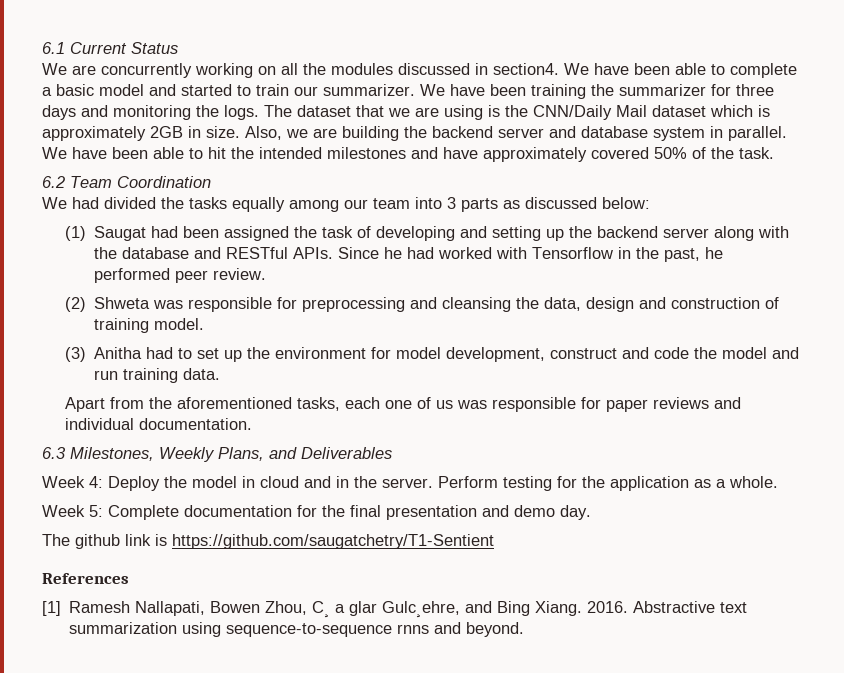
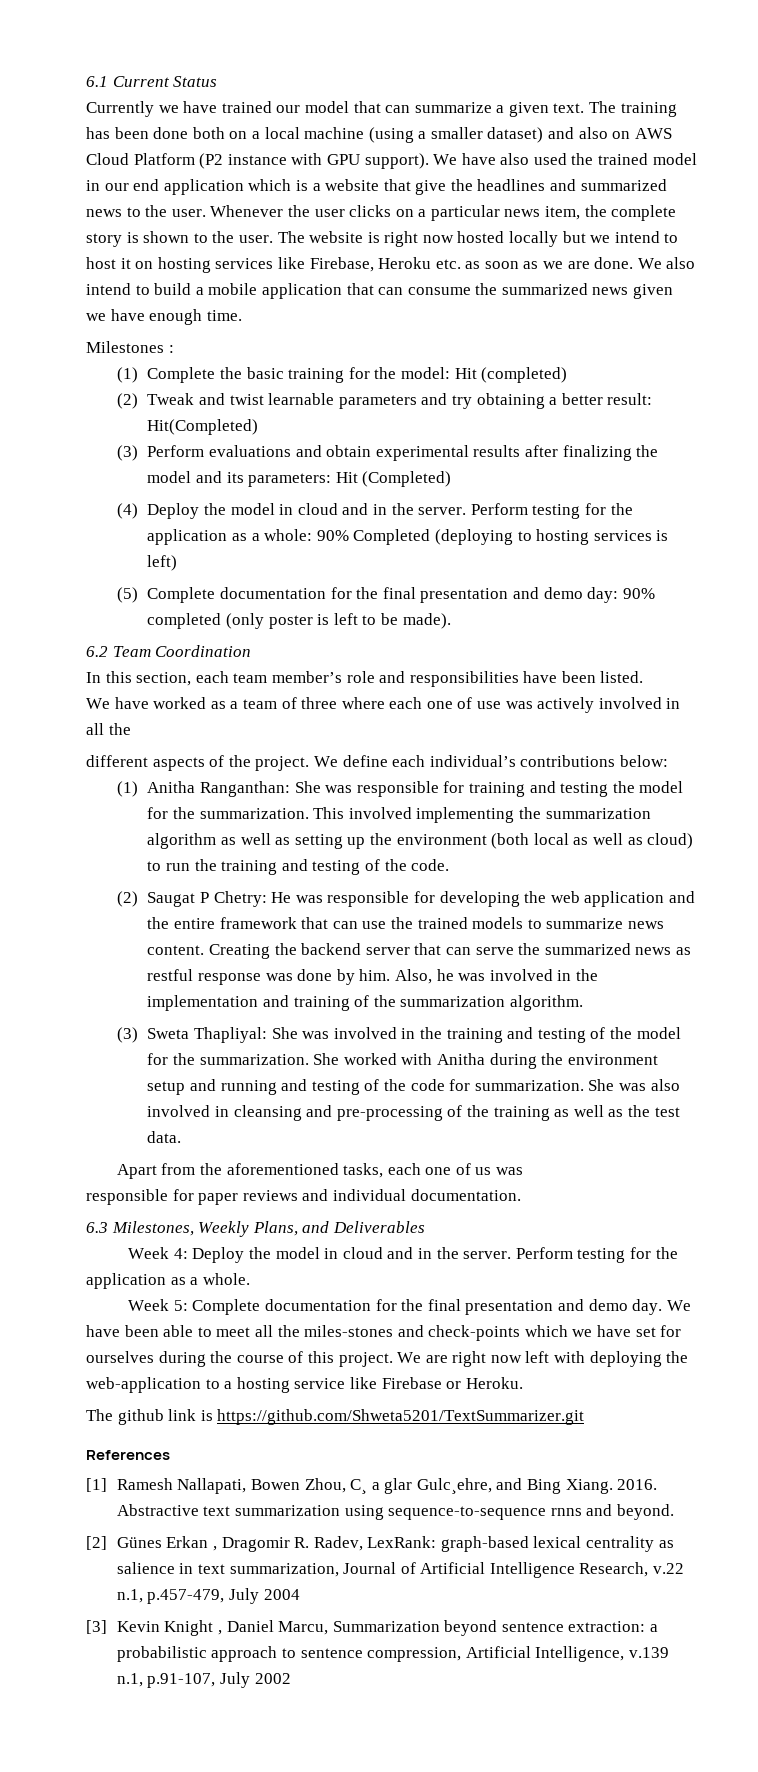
[42,63,797,78] [42,84,774,99] [42,105,770,120] [42,126,787,141] [42,147,774,162] [42,176,211,188] [42,197,650,212] [64,226,789,241] [93,247,723,262] [93,268,266,283] [64,297,779,312] [93,318,204,333] [64,347,799,362] [93,368,178,383] We are concurrently working on all the modules discussed in section4. We have been able to complete a basic model and started to train our summarizer. We have been training the summarizer for three days and monitoring the logs. The dataset that we are using is the CNN/Daily Mail dataset which is approximately 2GB in size. Also, we are building the backend server and database system in parallel. We have been able to hit the intended milestones and have approximately covered 50% of the task. // 6.2 Team Coordination // We had divided the tasks equally among our team into 3 parts as discussed below: // (1) Saugat had been assigned the task of developing and setting up the backend server along with the database and RESTful APIs. Since he had worked with Tensorflow in the past, he performed peer review. // (2) Shweta was responsible for preprocessing and cleansing the data, design and construction of training model. // (3) Anitha had to set up the environment for model development, construct and code the model and run training -> [86,101,677,117] [86,127,672,143] [86,153,697,169] [86,179,667,195] [86,205,677,221] [86,231,679,247] [86,257,696,273] [86,283,674,299] [86,309,242,325] [86,341,174,353] [116,367,568,383] [116,393,653,409] [147,419,259,435] [116,445,659,461] [147,471,452,487] [116,503,633,519] [147,529,669,545] [147,555,178,571] [116,587,655,603] [147,613,451,629] [86,645,252,657] [86,671,644,687] [86,697,681,713] [86,723,131,735] [86,755,668,771] [116,781,684,797] [147,807,651,823] [147,833,694,849] [147,859,450,875] [116,891,695,907] [147,917,664,929] [147,943,691,959] [147,969,598,985] [147,995,584,1011] [116,1027,681,1043] [147,1053,658,1069] [147,1079,680,1095] [147,1105,680,1121] Currently we have trained our model that can summarize a given text. The training has been done both on a local machine (using a smaller dataset) and also on AWS Cloud Platform (P2 instance with GPU support). We have also used the trained model in our end application which is a website that give the headlines and summarized news to the user. Whenever the user clicks on a particular news item, the complete story is shown to the user. The website is right now hosted locally but we intend to host it on hosting services like Firebase, Heroku etc. as soon as we are done. We also intend to build a mobile application that can consume the summarized news given we have enough time. // Milestones : // (1) Complete the basic training for the model: Hit (completed) // (2) Tweak and twist learnable parameters and try obtaining a better result: Hit(Completed) // (3) Perform evaluations and obtain experimental results after finalizing the model and its parameters: Hit (Completed) // (4) Deploy the model in cloud and in the server. Perform testing for the application as a whole: 90% Completed (deploying to hosting services is left) // (5) Complete documentation for the final presentation and demo day: 90% completed (only poster is left to be made). // 6.2 Team Coordination // In this section, each team member’s role and responsibilities have been listed. // We have worked as a team of three where each one of use was actively involved in all the // different aspects of the project. We define each individual’s contributions below: // (1) Anitha Ranganthan: She was responsible for training and testing the model for the summarization. This involved implementing the summarization algorithm as well as setting up the environment (both local as well as cloud) to run the training and testing of the code. // (2) Saugat P Chetry: He was responsible for developing the web application and the entire framework that can use the trained models to summarize news content. Creating the backend server that can serve the summarized news as restful response was done by him. Also, he was involved in the implementation and training of the summarization algorithm. // (3) Sweta Thapliyal: She was involved in the training and testing of the model for the summarization. She worked with Anitha during the environment setup and running and testing of the code for summarization. She was also involved in cleansing and pre-processing of the training as well as the test
(487, 404) none -> (524, 1171) //
(591, 512) none -> [666,1300,691,1311] [86,1325,682,1341] [86,1351,689,1367] [86,1377,523,1393] We have been able to meet all the miles-stones and check-points which we have set for ourselves during the course of this project. We are right now left with deploying the web-application to a hosting service like Firebase or Heroku.
[172,534,494,549] https://github.com/saugatchetry/T1-Sentient -> [217,1409,585,1425] https://github.com/Shweta5201/TextSummarizer.git
(525, 629) none -> [86,1536,674,1552] [116,1562,685,1578] [116,1588,300,1604] [86,1620,659,1636] [116,1646,669,1662] [116,1672,291,1688] // [2] Günes Erkan , Dragomir R. Radev, LexRank: graph-based lexical centrality as salience in text summarization, Journal of Artificial Intelligence Research, v.22 n.1, p.457-479, July 2004 // [3] Kevin Knight , Daniel Marcu, Summarization beyond sentence extraction: a probabilistic approach to sentence compression, Artificial Intelligence, v.139 n.1, p.91-107, July 2002

